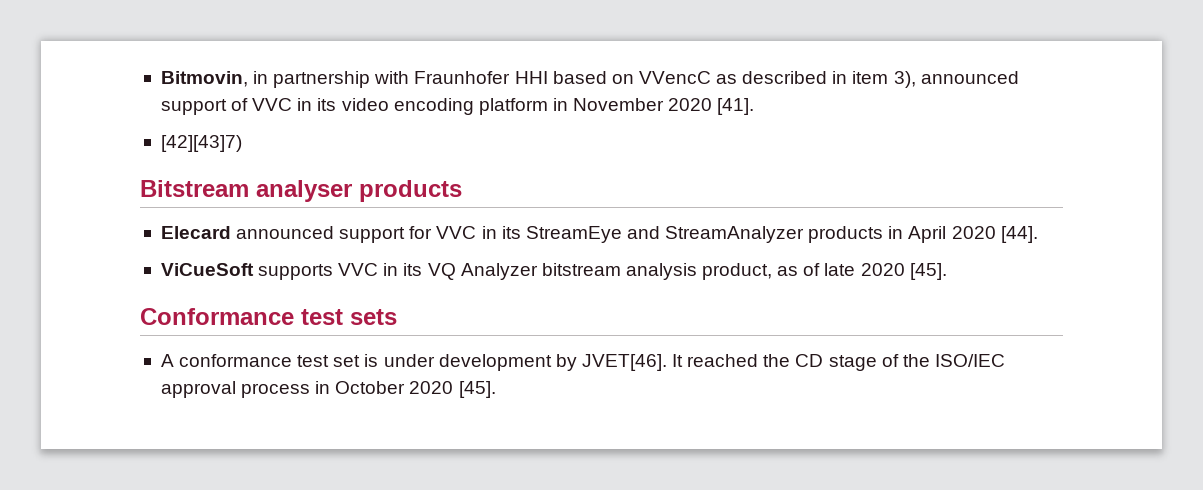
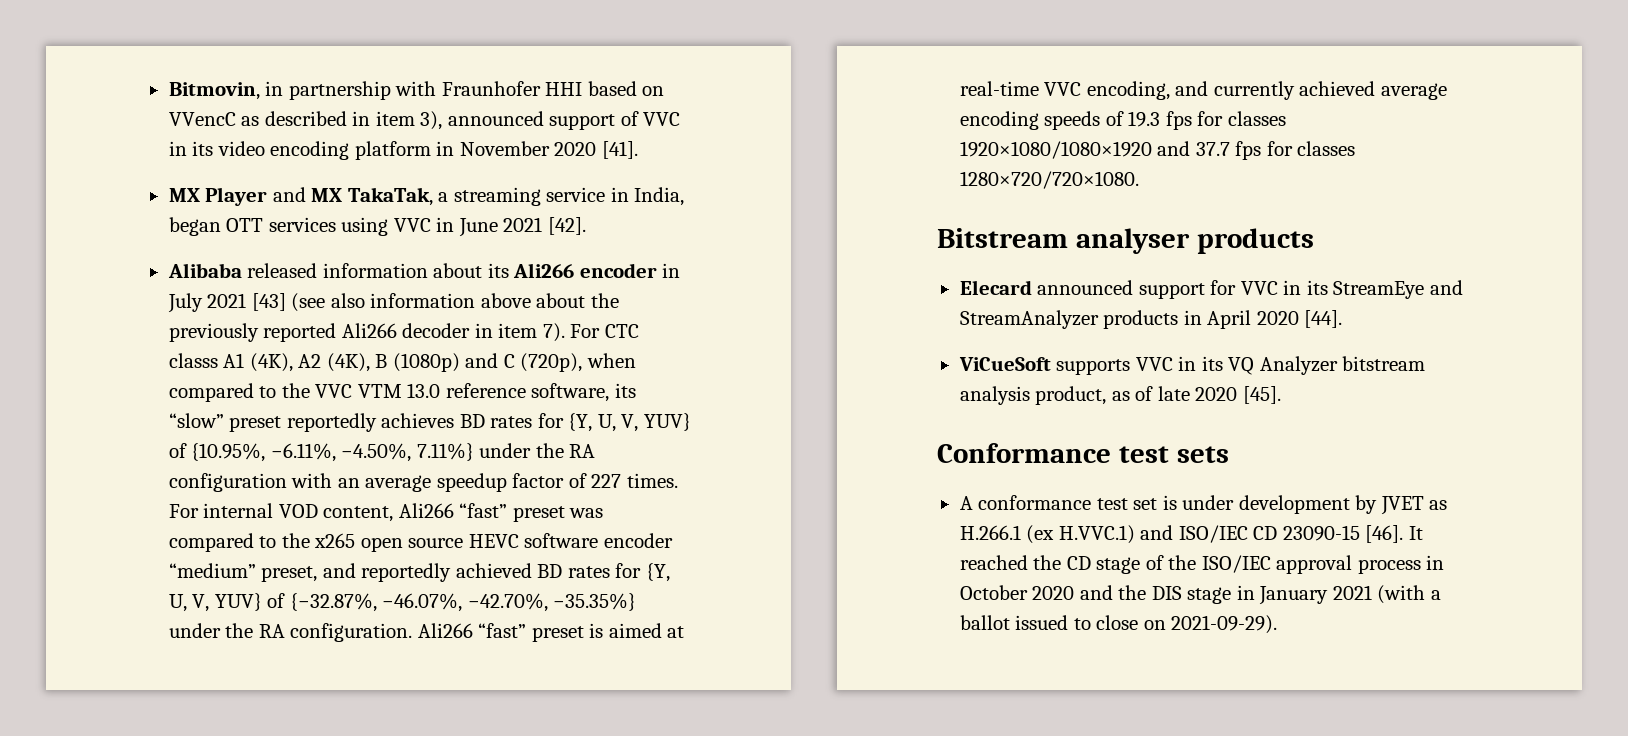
[160,135,242,152] [42][43]7) -> [168,187,685,206] [168,217,586,237] [167,263,681,278] [167,293,619,313] [168,323,639,342] [168,353,636,372] [168,383,636,402] [168,413,691,432] [168,443,596,462] [168,473,678,492] [168,503,604,522] [168,533,673,552] [168,563,670,582] [168,593,637,612] [168,623,685,642] [959,81,1447,100] [959,111,1286,130] [959,141,1356,160] [959,171,1139,189] MX Player and MX TakaTak, a streaming service in India, began OTT services using VVC in June 2021 [42]. // Alibaba released information about its Ali266 encoder in July 2021 [43] (see also information above about the previously reported Ali266 decoder in item 7). For CTC classs A1 (4K), A2 (4K), B (1080p) and C (720p), when compared to the VVC VTM 13.0 reference software, its “slow” preset reportedly achieves BD rates for {Y, U, V, YUV} of {10.95%, −6.11%, −4.50%, 7.11%} under the RA configuration with an average speedup factor of 227 times. For internal VOD content, Ali266 “fast” preset was compared to the x265 open source HEVC software encoder “medium” preset, and reportedly achieved BD rates for {Y, U, V, YUV} of {−32.87%, −46.07%, −42.70%, −35.35%} under the RA configuration. Ali266 “fast” preset is aimed at real-time VVC encoding, and currently achieved average encoding speeds of 19.3 fps for classes 1920×1080/1080×1920 and 37.7 fps for classes 1280×720/720×1080.
[581,354,667,371] JVET[46]. -> [1380,496,1448,515] [959,525,1404,544] JVET as H.266.1 (ex H.VVC.1) and ISO/IEC CD 23090-15 [46].
[458,381,496,398] [45]. -> [1079,585,1441,605] [959,615,1278,634] and the DIS stage in January 2021 (with a ballot issued to close on 2021-09-29).

